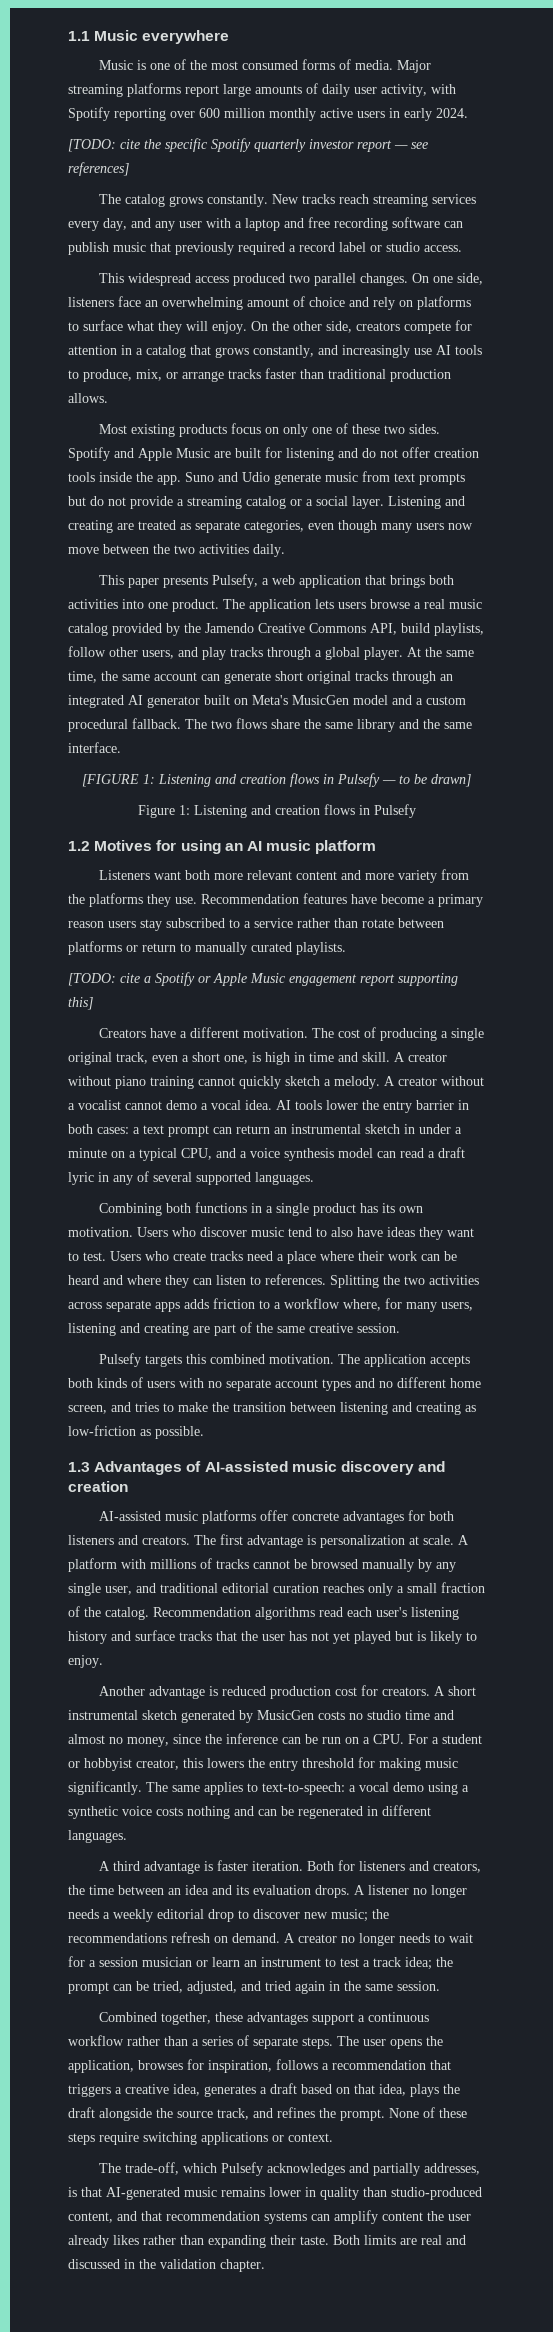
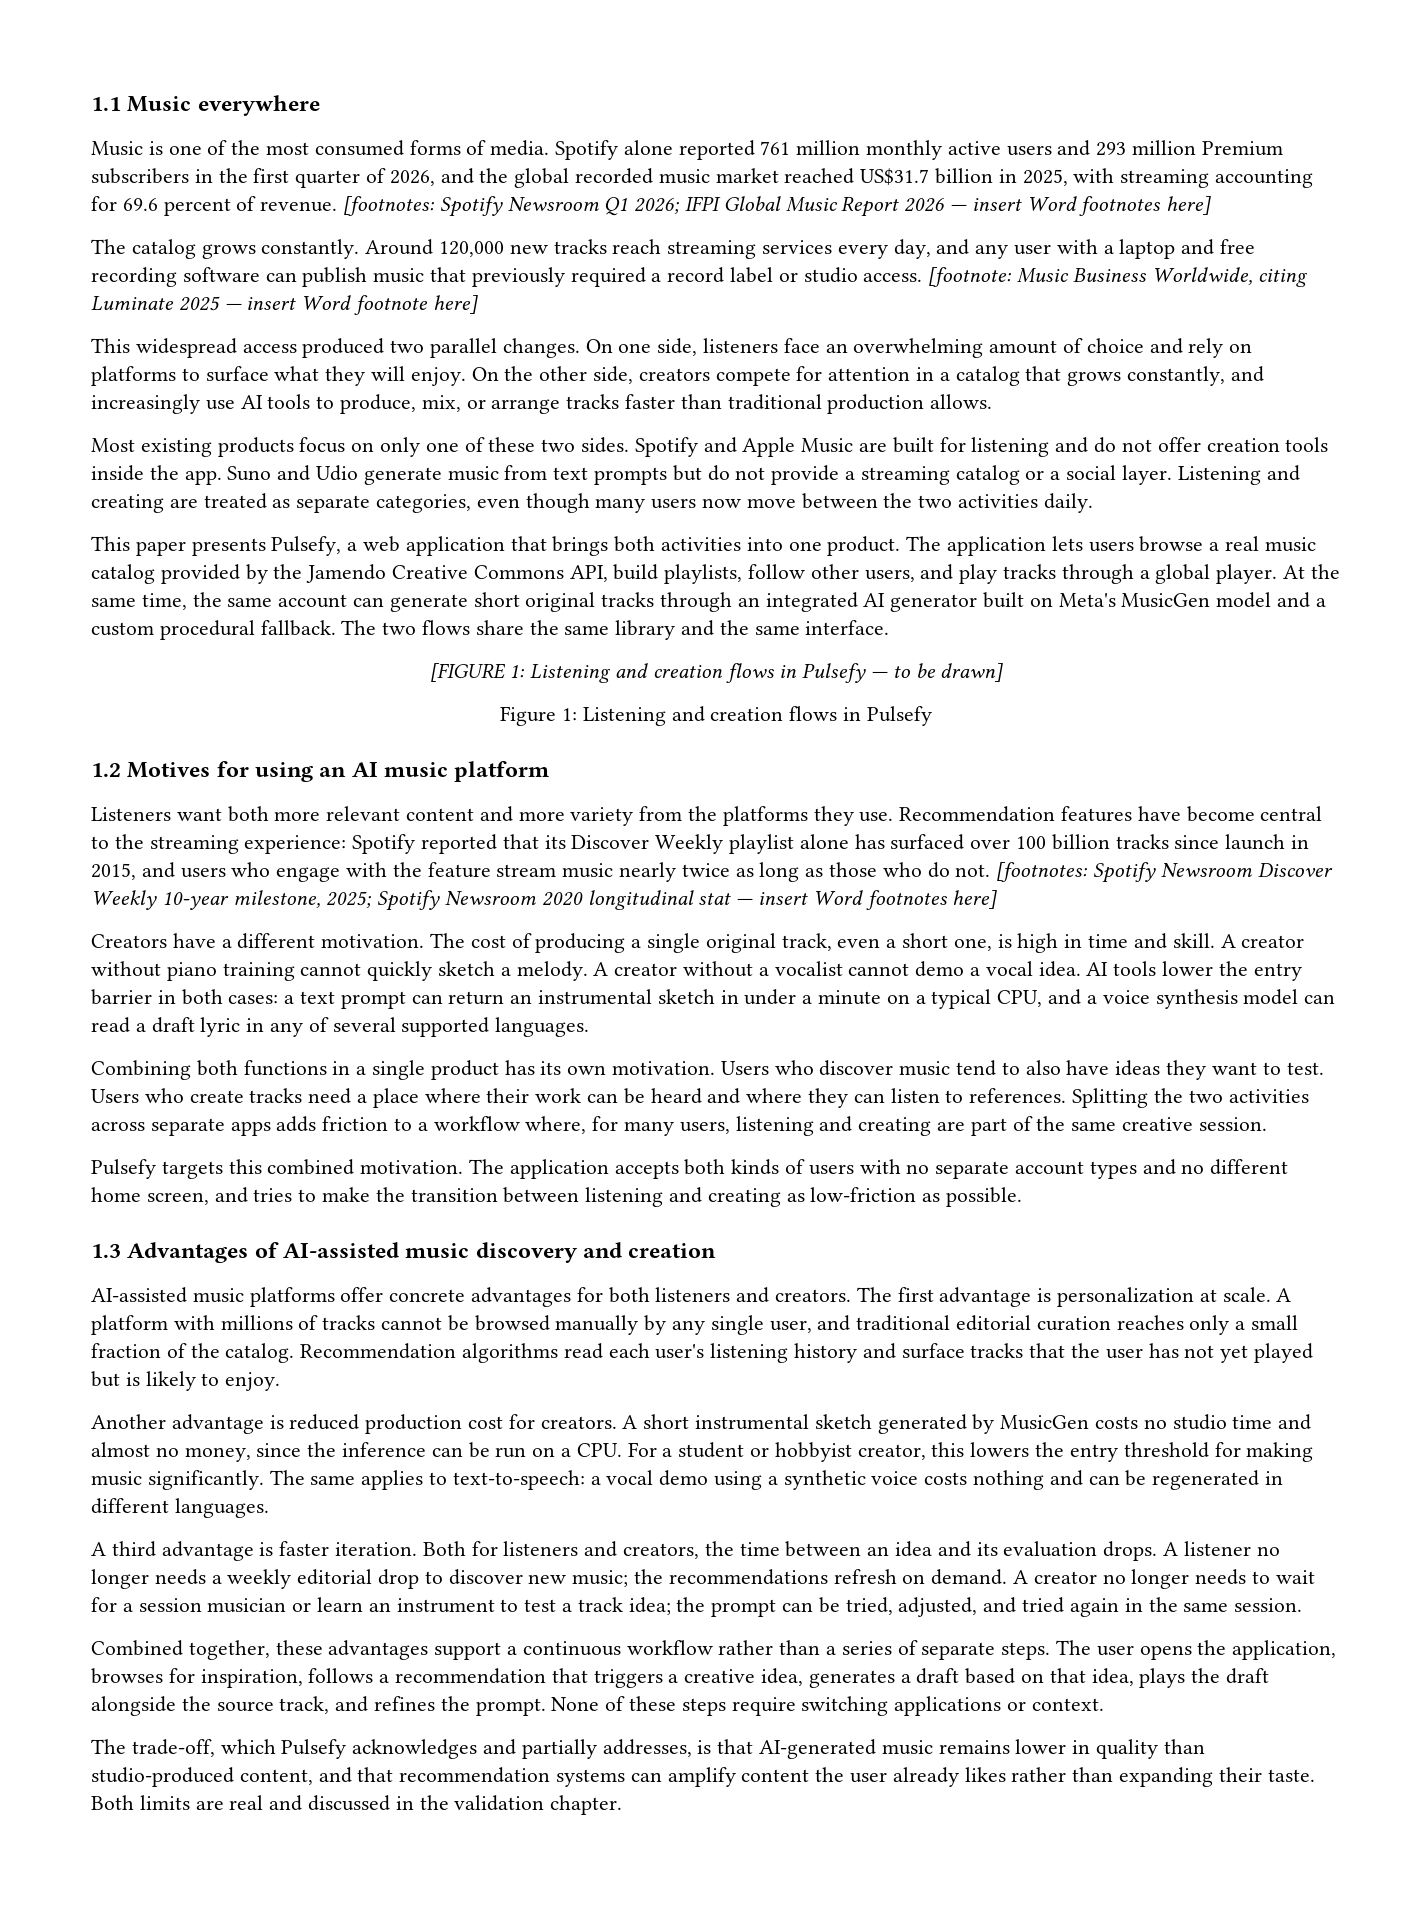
[396,60,431,73] [68,83,456,97] [68,107,468,121] [68,138,428,152] [68,162,129,176] Major streaming platforms report large amounts of daily user activity, with Spotify reporting over 600 million monthly active users in early 2024. // [TODO: cite the specific Spotify quarterly investor report — see references] -> [555,140,1283,160] [91,168,1314,188] [91,196,1212,217] Spotify alone reported 761 million monthly active users and 293 million Premium subscribers in the first quarter of 2026, and the global recorded music market reached US$31.7 billion in 2025, with streaming accounting for 69.6 percent of revenue. [footnotes: Spotify Newsroom Q1 2026; IFPI Global Music Report 2026 — insert Word footnotes here]
[271,194,299,204] New -> [365,239,548,257] Around 120,000 new
(462, 248) none -> [928,267,1309,287] [91,295,478,315] [footnote: Music Business Worldwide, citing Luminate 2025 — insert Word footnote here]
[428,894,483,907] [68,918,444,931] [68,941,346,955] [68,972,458,986] [68,997,93,1010] a primary reason users stay subscribed to a service rather than rotate between platforms or return to manually curated playlists. // [TODO: cite a Spotify or Apple Music engagement report supporting this] -> [1260,806,1323,821] [91,834,1310,854] [91,862,1333,883] [91,890,998,911] central to the streaming experience: Spotify reported that its Discover Weekly playlist alone has surfaced over 100 billion tracks since launch in 2015, and users who engage with the feature stream music nearly twice as long as those who do not. [footnotes: Spotify Newsroom Discover Weekly 10-year milestone, 2025; Spotify Newsroom 2020 longitudinal stat — insert Word footnotes here]

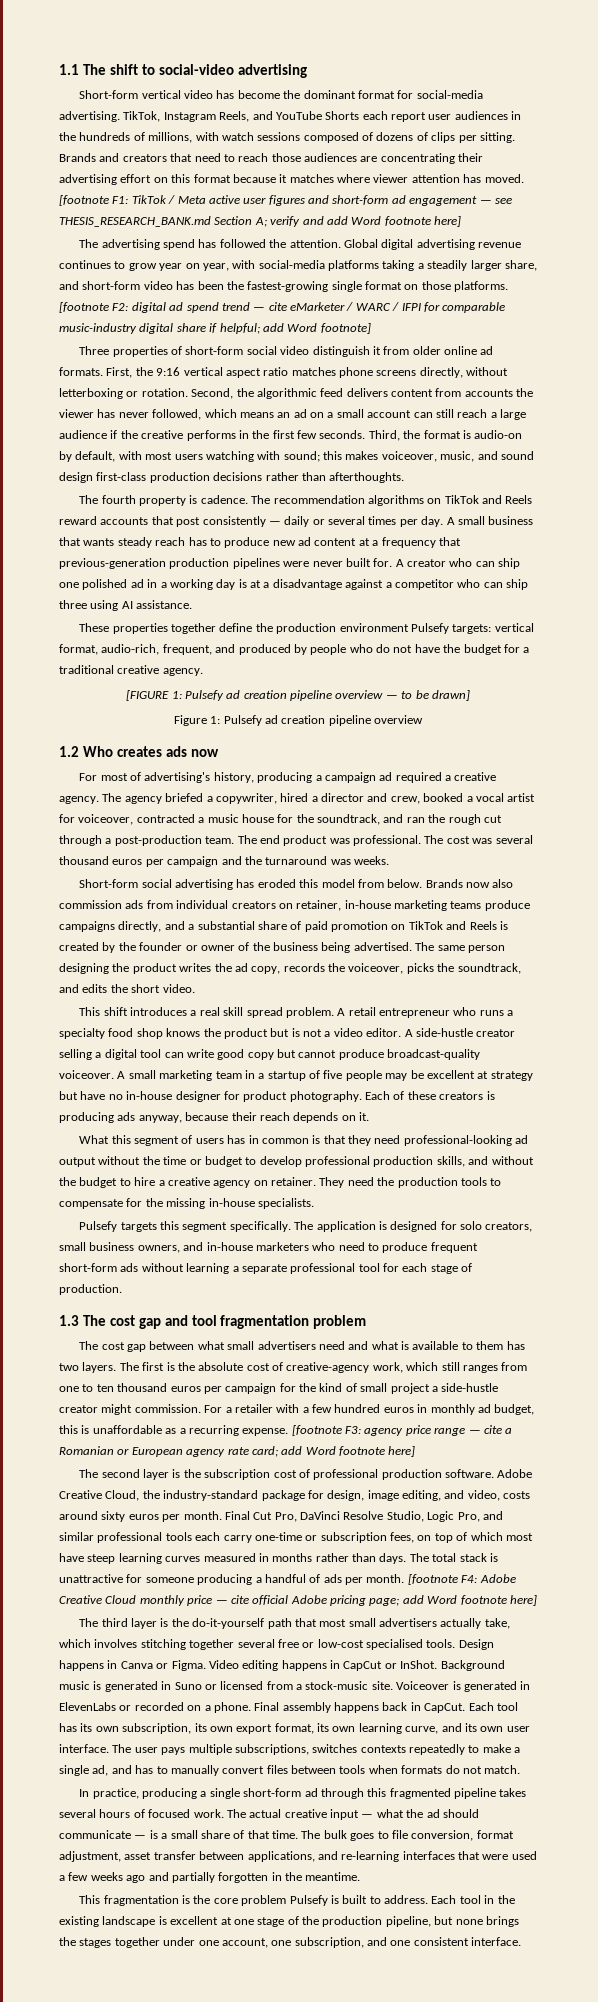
[127,95,320,116] [91,140,1283,160] [91,168,1314,188] [91,196,1212,217] [91,239,1256,259] [91,267,1309,287] [91,295,478,315] [91,338,1253,358] [91,366,1264,386] [91,394,993,414] [91,437,1329,457] [91,465,1300,485] [91,493,1093,513] [91,536,1316,556] [91,564,1340,584] [91,592,1326,612] [91,620,890,640] [429,663,867,683] Music everywhere // Music is one of the most consumed forms of media. Spotify alone reported 761 million monthly active users and 293 million Premium subscribers in the first quarter of 2026, and the global recorded music market reached US$31.7 billion in 2025, with streaming accounting for 69.6 percent of revenue. [footnotes: Spotify Newsroom Q1 2026; IFPI Global Music Report 2026 — insert Word footnotes here] // The catalog grows constantly. Around 120,000 new tracks reach streaming services every day, and any user with a laptop and free recording software can publish music that previously required a record label or studio access. [footnote: Music Business Worldwide, citing Luminate 2025 — insert Word footnote here] // This widespread access produced two parallel changes. On one side, listeners face an overwhelming amount of choice and rely on platforms to surface what they will enjoy. On the other side, creators compete for attention in a catalog that grows constantly, and increasingly use AI tools to produce, mix, or arrange tracks faster than traditional production allows. // Most existing products focus on only one of these two sides. Spotify and Apple Music are built for listening and do not offer creation tools inside the app. Suno and Udio generate music from text prompts but do not provide a streaming catalog or a social layer. Listening and creating are treated as separate categories, even though many users now move between the two activities daily. // This paper presents Pulsefy, a web application that brings both activities into one product. The application lets users browse a real music catalog provided by the Jamendo Creative Commons API, build playlists, follow other users, and play tracks through a global player. At the same time, the same account can generate short original tracks through an integrated AI generator built on Meta's MusicGen model and a custom procedural fallback. The two flows share the same library and the same interface. // [FIGURE 1: Listening and creation flows in Pulsefy -> [82,64,307,78] [79,90,483,99] [59,111,522,122] [59,132,515,143] [59,153,484,164] [59,174,524,185] [59,195,512,206] [59,216,461,227] [79,239,522,250] [59,260,537,271] [59,281,509,292] [59,302,506,313] [59,323,371,334] [79,346,494,357] [59,367,509,378] [59,388,534,399] [59,409,526,420] [59,430,523,441] [59,451,534,462] [59,472,405,483] [79,495,533,506] [59,516,534,527] [59,537,461,548] [59,558,521,569] [59,579,528,590] [59,600,193,611] [79,623,534,634] [59,644,530,655] [59,665,203,676] [126,690,384,701] The shift to social-video advertising // Short-form vertical video has become the dominant format for social-media advertising. TikTok, Instagram Reels, and YouTube Shorts each report user audiences in the hundreds of millions, with watch sessions composed of dozens of clips per sitting. Brands and creators that need to reach those audiences are concentrating their advertising effort on this format because it matches where viewer attention has moved. [footnote F1: TikTok / Meta active user figures and short-form ad engagement — see THESIS_RESEARCH_BANK.md Section A; verify and add Word footnote here] // The advertising spend has followed the attention. Global digital advertising revenue continues to grow year on year, with social-media platforms taking a steadily larger share, and short-form video has been the fastest-growing single format on those platforms. [footnote F2: digital ad spend trend — cite eMarketer / WARC / IFPI for comparable music-industry digital share if helpful; add Word footnote] // Three properties of short-form social video distinguish it from older online ad formats. First, the 9:16 vertical aspect ratio matches phone screens directly, without letterboxing or rotation. Second, the algorithmic feed delivers content from accounts the viewer has never followed, which means an ad on a small account can still reach a large audience if the creative performs in the first few seconds. Third, the format is audio-on by default, with most users watching with sound; this makes voiceover, music, and sound design first-class production decisions rather than afterthoughts. // The fourth property is cadence. The recommendation algorithms on TikTok and Reels reward accounts that post consistently — daily or several times per day. A small business that wants steady reach has to produce new ad content at a frequency that previous-generation production pipelines were never built for. A creator who can ship one polished ad in a working day is at a disadvantage against a competitor who can ship three using AI assistance. // These properties together define the production environment Pulsefy targets: vertical format, audio-rich, frequent, and produced by people who do not have the budget for a traditional creative agency. // [FIGURE 1: Pulsefy ad creation pipeline overview
[582,706,932,726] [91,761,550,782] [91,806,1323,826] [91,834,1310,854] [91,862,1333,883] [91,890,998,911] [91,933,1305,953] [91,961,1302,981] [91,989,1336,1009] [91,1017,590,1037] [91,1060,1324,1080] [91,1088,1309,1108] [91,1116,1267,1136] [91,1159,1289,1179] [91,1187,1023,1207] [91,1242,717,1263] [91,1287,1292,1307] [91,1315,1299,1335] [91,1343,1314,1363] [91,1371,281,1391] [91,1414,1312,1434] [91,1442,1314,1462] [91,1470,1284,1490] [91,1498,269,1518] [91,1541,1280,1561] [91,1569,1315,1589] [91,1597,1303,1617] [91,1640,1337,1660] [91,1668,1270,1688] [91,1696,1104,1716] [91,1739,1205,1759] [91,1767,1315,1787] [91,1795,623,1815] Listening and creation flows in Pulsefy // 1.2 Motives for using an AI music platform // Listeners want both more relevant content and more variety from the platforms they use. Recommendation features have become central to the streaming experience: Spotify reported that its Discover Weekly playlist alone has surfaced over 100 billion tracks since launch in 2015, and users who engage with the feature stream music nearly twice as long as those who do not. [footnotes: Spotify Newsroom Discover Weekly 10-year milestone, 2025; Spotify Newsroom 2020 longitudinal stat — insert Word footnotes here] // Creators have a different motivation. The cost of producing a single original track, even a short one, is high in time and skill. A creator without piano training cannot quickly sketch a melody. A creator without a vocalist cannot demo a vocal idea. AI tools lower the entry barrier in both cases: a text prompt can return an instrumental sketch in under a minute on a typical CPU, and a voice synthesis model can read a draft lyric in any of several supported languages. // Combining both functions in a single product has its own motivation. Users who discover music tend to also have ideas they want to test. Users who create tracks need a place where their work can be heard and where they can listen to references. Splitting the two activities across separate apps adds friction to a workflow where, for many users, listening and creating are part of the same creative session. // Pulsefy targets this combined motivation. The application accepts both kinds of users with no separate account types and no different home screen, and tries to make the transition between listening and creating as low-friction as possible. // 1.3 Advantages of AI-assisted music discovery and creation // AI-assisted music platforms offer concrete advantages for both listeners and creators. The first advantage is personalization at scale. A platform with millions of tracks cannot be browsed manually by any single user, and traditional editorial curation reaches only a small fraction of the catalog. Recommendation algorithms read each user's listening history and surface tracks that the user has not yet played but is likely to enjoy. // Another advantage is reduced production cost for creators. A short instrumental sketch generated by MusicGen costs no studio time and almost no money, since the inference can be run on a CPU. For a student or hobbyist creator, this lowers the entry threshold for making music significantly. The same applies to text-to-speech: a vocal demo using a synthetic voice costs nothing and can be regenerated in different languages. // A third advantage is faster iteration. Both for listeners and creators, the time between an idea and its evaluation drops. A listener no longer needs a weekly editorial drop to discover new music; the recommendations refresh on demand. A creator no longer needs to wait for a session musician or learn an instrument to test a track idea; the prompt can be tried, adjusted, and tried again in the same session. // Combined together, these advantages support a continuous workflow rather than a series of separate steps. The user opens the application, browses for inspiration, follows a recommendation that triggers a creative idea, generates a draft based on that idea, plays the draft alongside the source track, and refines the prompt. None of these steps require switching applications or context. // The trade-off, which Pulsefy acknowledges and partially addresses, is that AI-generated music remains lower in quality than studio-produced content, and that recommendation systems can amplify content the user already likes rather than expanding their taste. Both limits are real and discussed in the validation chapter. -> [223,715,424,726] [59,746,219,757] [79,772,497,783] [59,793,536,804] [59,814,502,825] [59,835,533,846] [59,856,389,867] [79,879,514,890] [59,900,530,911] [59,921,508,932] [59,942,505,953] [59,963,521,974] [59,984,195,993] [79,1007,514,1018] [59,1028,516,1039] [59,1049,481,1060] [59,1070,533,1081] [59,1091,495,1102] [59,1112,369,1123] [79,1135,529,1146] [59,1156,534,1167] [59,1177,502,1188] [59,1198,314,1209] [79,1221,533,1232] [59,1242,478,1253] [59,1263,473,1274] [59,1284,122,1295] [59,1315,367,1329] [79,1341,525,1352] [59,1362,528,1373] [59,1383,499,1394] [59,1404,535,1415] [59,1425,513,1436] [59,1446,416,1457] [79,1469,533,1480] [59,1490,531,1501] [59,1511,503,1522] [59,1532,533,1543] [59,1553,498,1564] [59,1574,516,1585] [59,1595,537,1606] [79,1618,510,1629] [59,1639,494,1650] [59,1660,505,1671] [59,1681,531,1692] [59,1702,518,1713] [59,1723,530,1734] [59,1744,521,1755] [59,1765,521,1776] [79,1788,527,1799] [59,1809,479,1820] [59,1830,514,1841] [59,1851,537,1862] [59,1872,361,1883] [79,1895,515,1906] [59,1916,519,1927] [59,1937,522,1948] Pulsefy ad creation pipeline overview // 1.2 Who creates ads now // For most of advertising's history, producing a campaign ad required a creative agency. The agency briefed a copywriter, hired a director and crew, booked a vocal artist for voiceover, contracted a music house for the soundtrack, and ran the rough cut through a post-production team. The end product was professional. The cost was several thousand euros per campaign and the turnaround was weeks. // Short-form social advertising has eroded this model from below. Brands now also commission ads from individual creators on retainer, in-house marketing teams produce campaigns directly, and a substantial share of paid promotion on TikTok and Reels is created by the founder or owner of the business being advertised. The same person designing the product writes the ad copy, records the voiceover, picks the soundtrack, and edits the short video. // This shift introduces a real skill spread problem. A retail entrepreneur who runs a specialty food shop knows the product but is not a video editor. A side-hustle creator selling a digital tool can write good copy but cannot produce broadcast-quality voiceover. A small marketing team in a startup of five people may be excellent at strategy but have no in-house designer for product photography. Each of these creators is producing ads anyway, because their reach depends on it. // What this segment of users has in common is that they need professional-looking ad output without the time or budget to develop professional production skills, and without the budget to hire a creative agency on retainer. They need the production tools to compensate for the missing in-house specialists. // Pulsefy targets this segment specifically. The application is designed for solo creators, small business owners, and in-house marketers who need to produce frequent short-form ads without learning a separate professional tool for each stage of production. // 1.3 The cost gap and tool fragmentation problem // The cost gap between what small advertisers need and what is available to them has two layers. The first is the absolute cost of creative-agency work, which still ranges from one to ten thousand euros per campaign for the kind of small project a side-hustle creator might commission. For a retailer with a few hundred euros in monthly ad budget, this is unaffordable as a recurring expense. [footnote F3: agency price range — cite a Romanian or European agency rate card; add Word footnote here] // The second layer is the subscription cost of professional production software. Adobe Creative Cloud, the industry-standard package for design, image editing, and video, costs around sixty euros per month. Final Cut Pro, DaVinci Resolve Studio, Logic Pro, and similar professional tools each carry one-time or subscription fees, on top of which most have steep learning curves measured in months rather than days. The total stack is unattractive for someone producing a handful of ads per month. [footnote F4: Adobe Creative Cloud monthly price — cite official Adobe pricing page; add Word footnote here] // The third layer is the do-it-yourself path that most small advertisers actually take, which involves stitching together several free or low-cost specialised tools. Design happens in Canva or Figma. Video editing happens in CapCut or InShot. Background music is generated in Suno or licensed from a stock-music site. Voiceover is generated in ElevenLabs or recorded on a phone. Final assembly happens back in CapCut. Each tool has its own subscription, its own export format, its own learning curve, and its own user interface. The user pays multiple subscriptions, switches contexts repeatedly to make a single ad, and has to manually convert files between tools when formats do not match. // In practice, producing a single short-form ad through this fragmented pipeline takes several hours of focused work. The actual creative input — what the ad should communicate — is a small share of that time. The bulk goes to file conversion, format adjustment, asset transfer between applications, and re-learning interfaces that were used a few weeks ago and partially forgotten in the meantime. // This fragmentation is the core problem Pulsefy is built to address. Each tool in the existing landscape is excellent at one stage of the production pipeline, but none brings the stages together under one account, one subscription, and one consistent interface.

